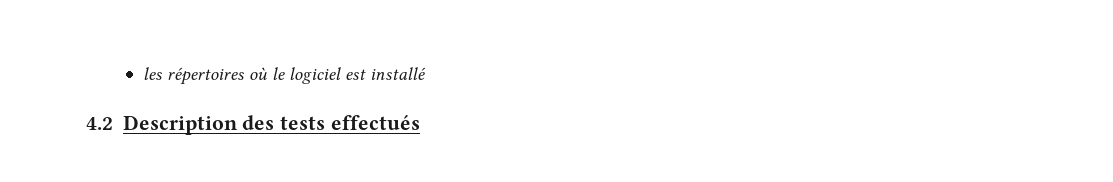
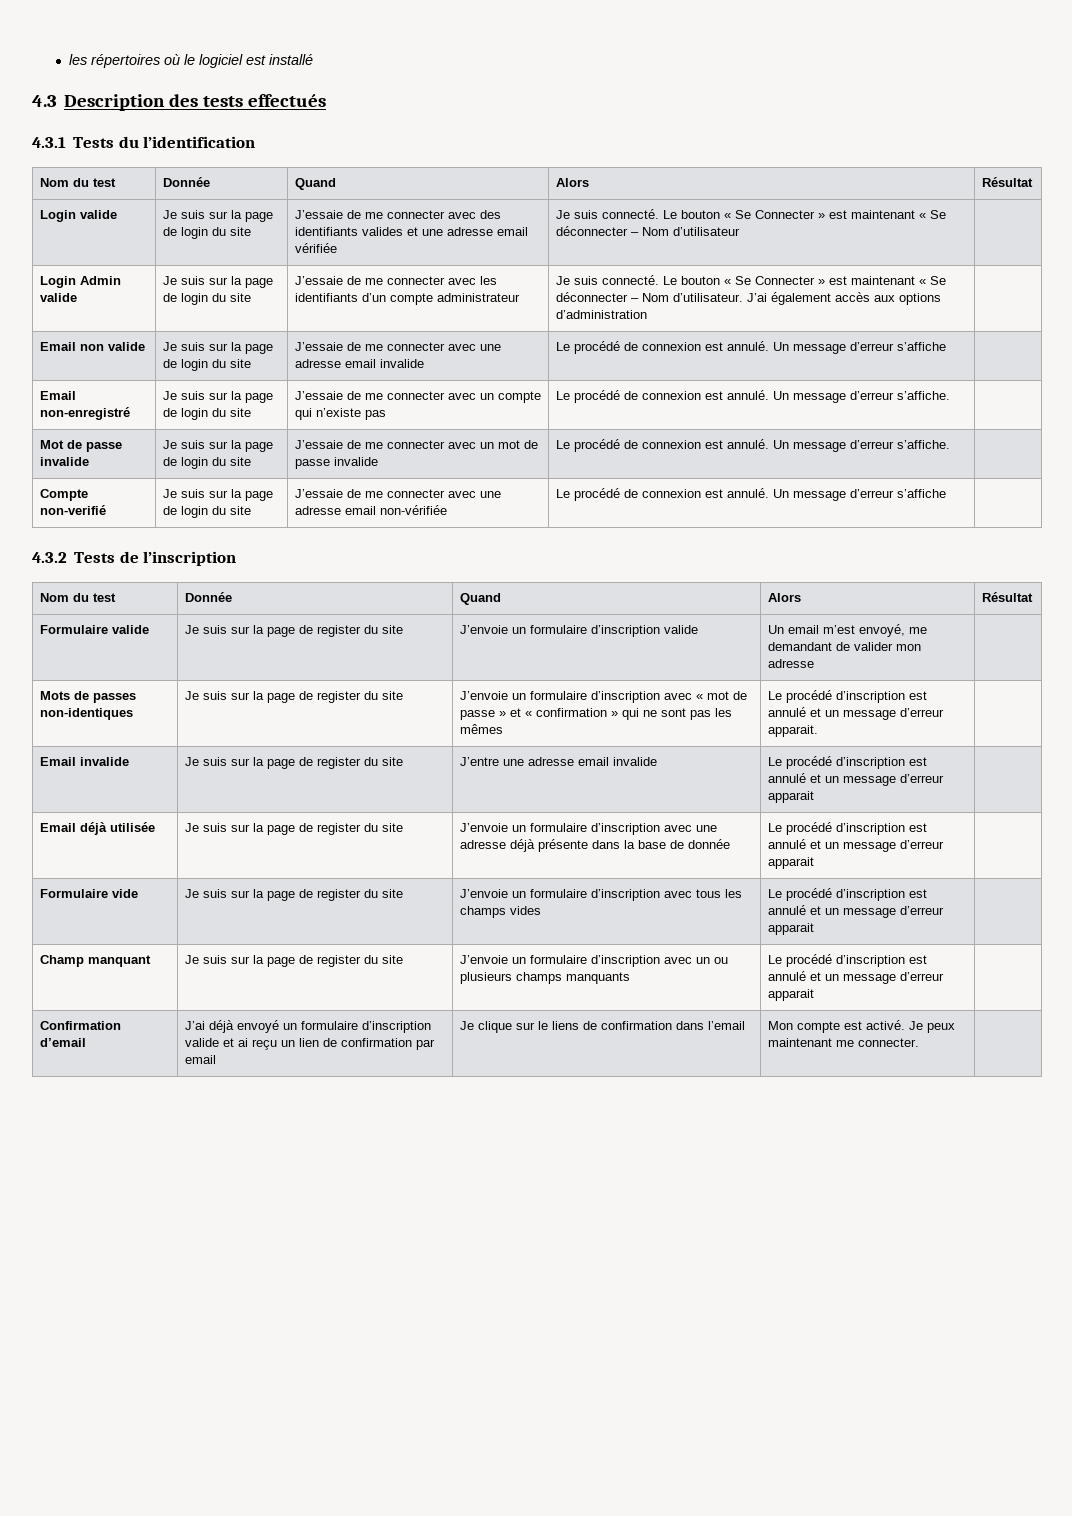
[86,117,113,130] 4.2 -> [32,95,57,107] 4.3
(421, 122) none -> [32,136,256,148] [39,178,116,187] [162,177,210,187] [294,178,336,190] [555,178,589,187] [981,177,1033,187] [39,210,117,222] [162,210,273,222] [162,227,251,239] [294,210,501,219] [294,227,528,236] [294,243,337,253] [555,209,946,219] [555,226,740,236] [39,276,121,288] [39,293,77,302] [162,276,273,288] [162,293,251,305] [294,276,497,285] [294,293,520,305] [555,275,946,285] [555,292,941,305] [555,310,647,319] [39,342,145,351] [162,342,273,354] [162,359,251,371] [294,342,501,351] [294,359,424,368] [555,341,946,354] [39,391,76,400] [39,407,130,420] [162,391,273,403] [162,408,251,420] [294,391,541,403] [294,408,386,420] [555,390,950,403] [39,440,122,452] [39,457,89,466] [162,440,273,452] [162,457,251,469] [294,440,538,449] [294,457,378,469] [555,439,950,452] [39,489,88,501] [39,505,106,515] [162,489,273,501] [162,506,251,518] [294,489,501,498] [294,505,447,515] [555,488,946,501] [32,551,237,566] [39,593,116,602] [184,592,232,602] [459,593,501,605] [767,593,801,602] [981,592,1033,602] [39,625,149,634] [184,625,403,637] [459,625,698,637] [767,624,927,637] [767,642,921,651] [767,659,814,668] [39,691,136,703] [39,708,133,720] [184,691,403,703] [459,691,747,703] [459,708,732,720] [459,724,503,734] [767,690,927,703] [767,707,944,720] [767,725,818,737] [39,757,129,766] [184,757,403,769] [459,757,657,766] [767,756,927,769] [767,773,944,786] [767,791,814,803] [39,822,155,835] [184,823,403,835] [459,823,717,835] [459,839,730,852] [767,822,927,835] [767,839,944,852] [767,857,814,869] [39,889,138,898] [184,889,403,901] [459,889,742,901] [459,906,541,918] [767,888,927,901] [767,905,944,918] [767,923,814,935] [39,955,151,967] [184,955,403,967] [459,955,728,967] [459,972,630,984] [767,954,927,967] [767,971,944,984] [767,989,814,1001] [39,1021,121,1030] [39,1038,86,1047] [184,1020,431,1033] [184,1038,435,1050] [184,1055,216,1064] [459,1021,745,1033] [767,1020,955,1033] [767,1038,919,1047] // 4.3.1 Tests du l’identification // Nom du test | Donnée | Quand | Alors | Résultat // Login valide | Je suis sur la page de login du site | J’essaie de me connecter avec des identifiants valides et une adresse email vérifiée | Je suis connecté. Le bouton « Se Connecter » est maintenant « Se déconnecter – Nom d’utilisateur | // Login Admin valide | Je suis sur la page de login du site | J’essaie de me connecter avec les identifiants d’un compte administrateur | Je suis connecté. Le bouton « Se Connecter » est maintenant « Se déconnecter – Nom d’utilisateur. J’ai également accès aux options d’administration | // Email non valide | Je suis sur la page de login du site | J’essaie de me connecter avec une adresse email invalide | Le procédé de connexion est annulé. Un message d’erreur s’affiche | // Email non-enregistré | Je suis sur la page de login du site | J’essaie de me connecter avec un compte qui n’existe pas | Le procédé de connexion est annulé. Un message d’erreur s’affiche. | // Mot de passe invalide | Je suis sur la page de login du site | J’essaie de me connecter avec un mot de passe invalide | Le procédé de connexion est annulé. Un message d’erreur s’affiche. | // Compte non-verifié | Je suis sur la page de login du site | J’essaie de me connecter avec une adresse email non-vérifiée | Le procédé de connexion est annulé. Un message d’erreur s’affiche | // 4.3.2 Tests de l’inscription // Nom du test | Donnée | Quand | Alors | Résultat // Formulaire valide | Je suis sur la page de register du site | J’envoie un formulaire d’inscription valide | Un email m’est envoyé, me demandant de valider mon adresse | // Mots de passes non-identiques | Je suis sur la page de register du site | J’envoie un formulaire d’inscription avec « mot de passe » et « confirmation » qui ne sont pas les mêmes | Le procédé d’inscription est annulé et un message d’erreur apparait. | // Email invalide | Je suis sur la page de register du site | J’entre une adresse email invalide | Le procédé d’inscription est annulé et un message d’erreur apparait | // Email déjà utilisée | Je suis sur la page de register du site | J’envoie un formulaire d’inscription avec une adresse déjà présente dans la base de donnée | Le procédé d’inscription est annulé et un message d’erreur apparait | // Formulaire vide | Je suis sur la page de register du site | J’envoie un formulaire d’inscription avec tous les champs vides | Le procédé d’inscription est annulé et un message d’erreur apparait | // Champ manquant | Je suis sur la page de register du site | J’envoie un formulaire d’inscription avec un ou plusieurs champs manquants | Le procédé d’inscription est annulé et un message d’erreur apparait | // Confirmation d’email | J’ai déjà envoyé un formulaire d’inscription valide et ai reçu un lien de confirmation par email | Je clique sur le liens de confirmation dans l’email | Mon compte est activé. Je peux maintenant me connecter. |

